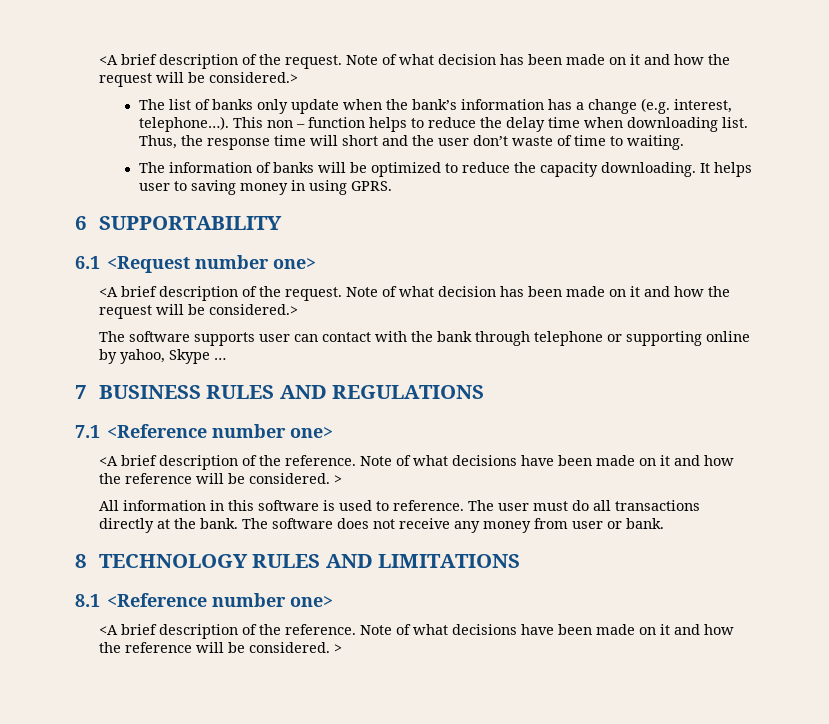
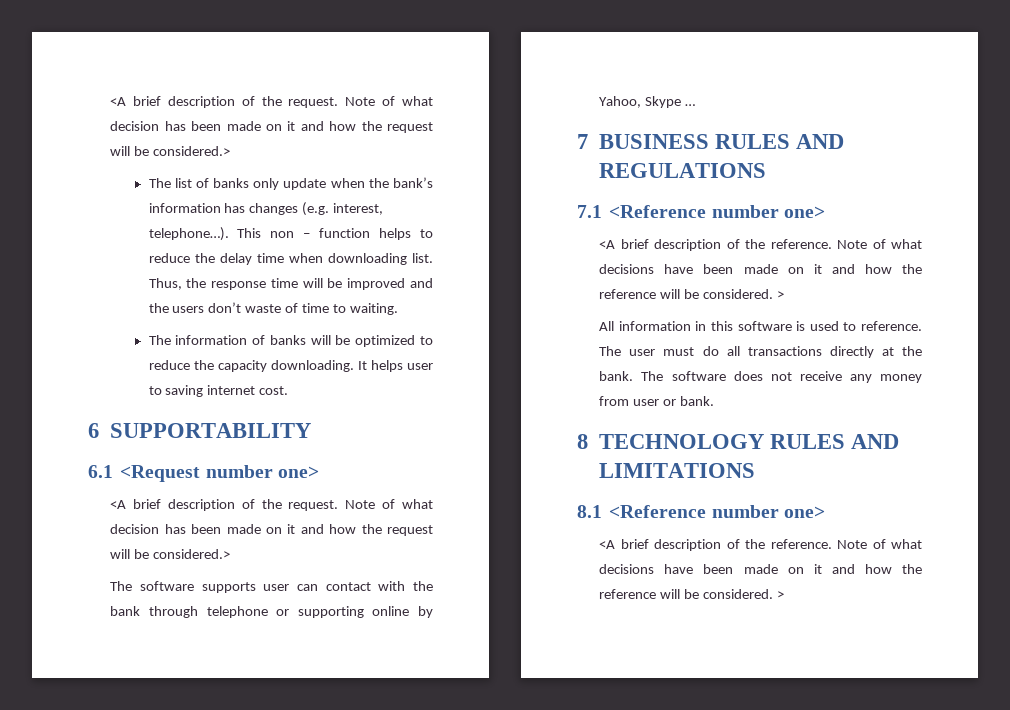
[575,99,637,114] a change -> [249,203,299,215] changes
[341,135,378,146] short -> [327,278,406,290] be improved
[437,138,469,146] user -> [172,306,205,313] users
[239,180,392,195] money in using GPRS. -> [207,385,289,395] internet cost.
[119,349,165,364] yahoo, -> [599,96,642,108] Yahoo,

